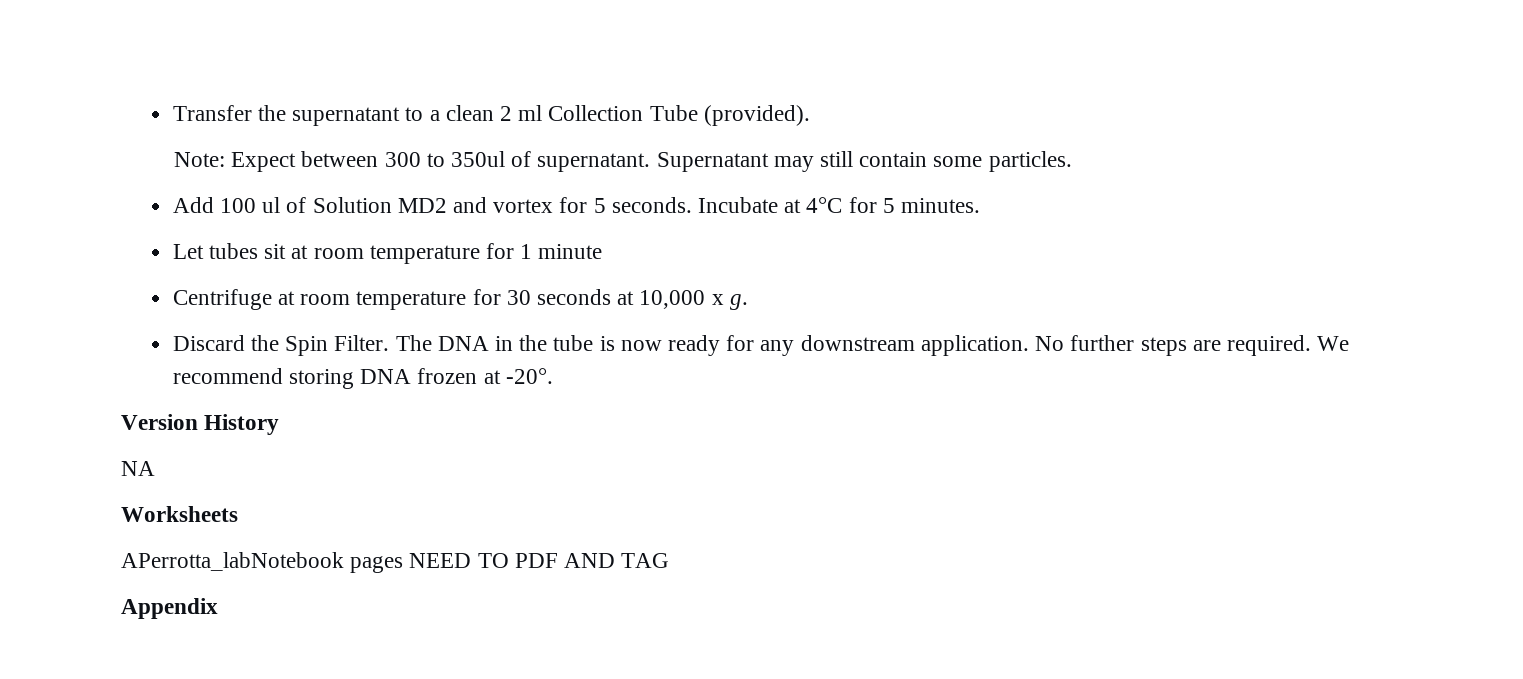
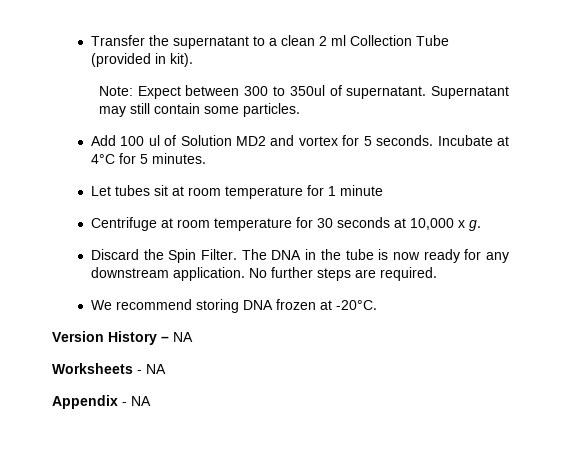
[703,105,810,126] (provided). -> [90,53,193,67] (provided in kit).
(1311, 345) none -> (437, 274) //
[505,368,553,384] -20°. -> [335,300,377,310] -20°C.
(280, 424) // -> [161,336,169,342] –
[121,552,670,573] // APerrotta_labNotebook pages NEED TO PDF AND TAG -> [137,364,166,374] - NA
(218, 608) none -> [122,396,151,406] - NA

